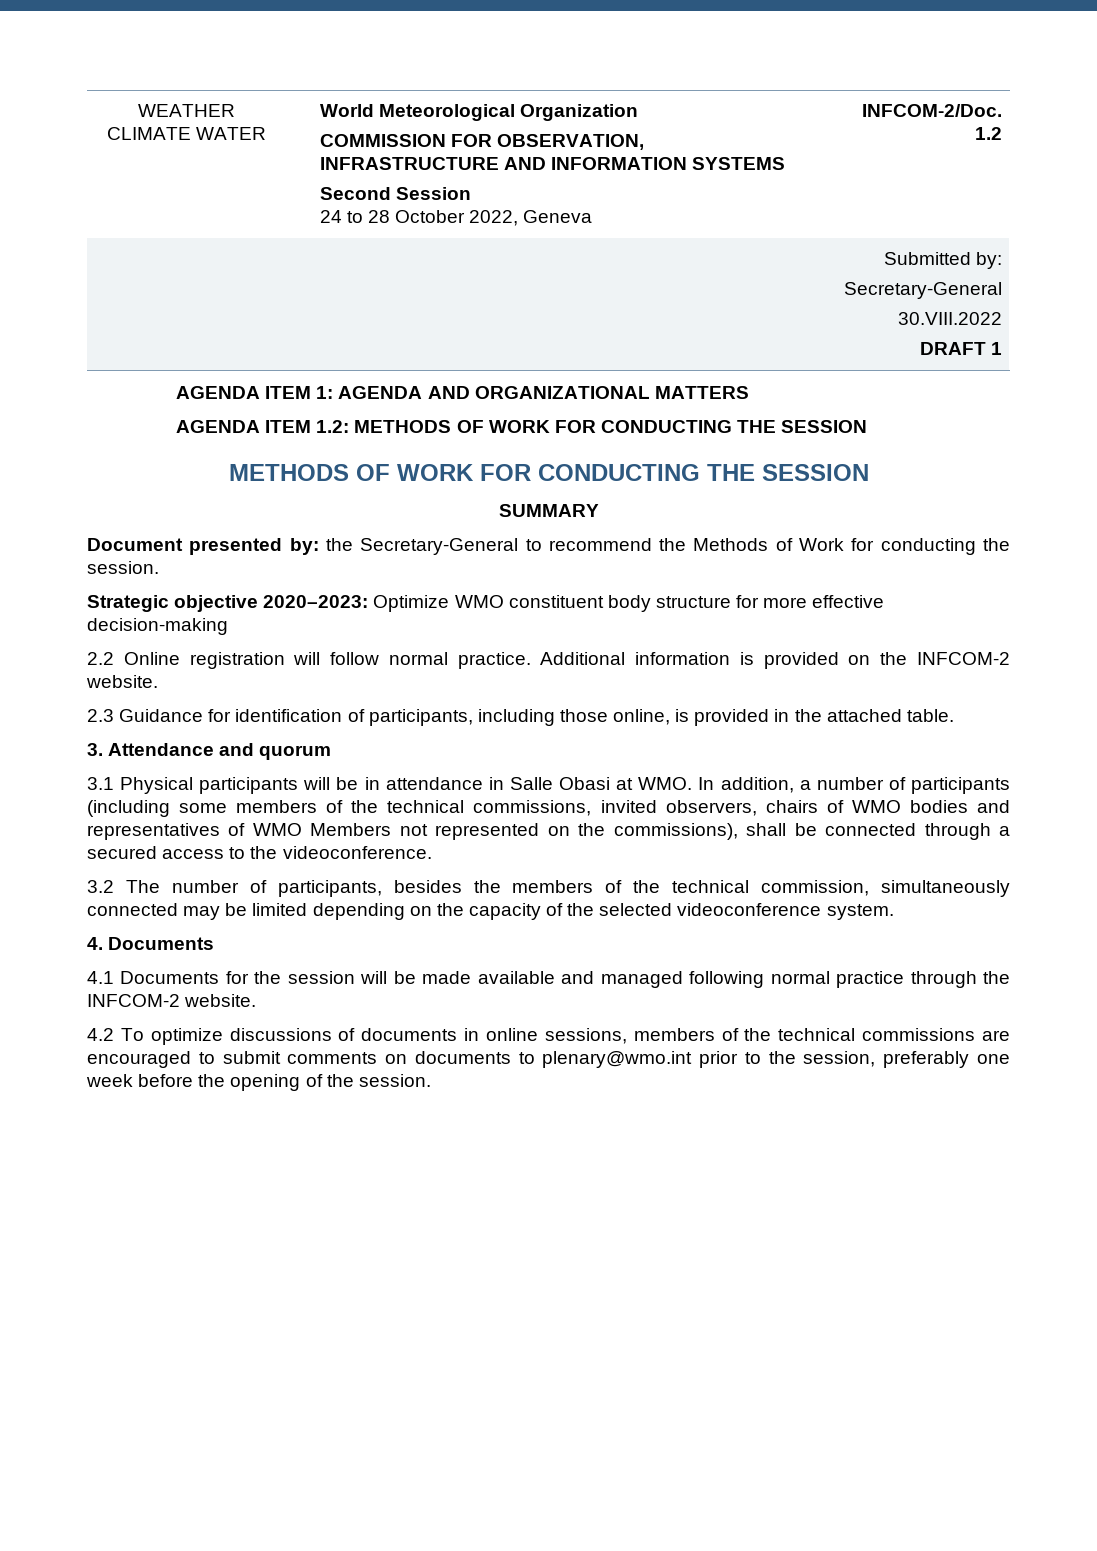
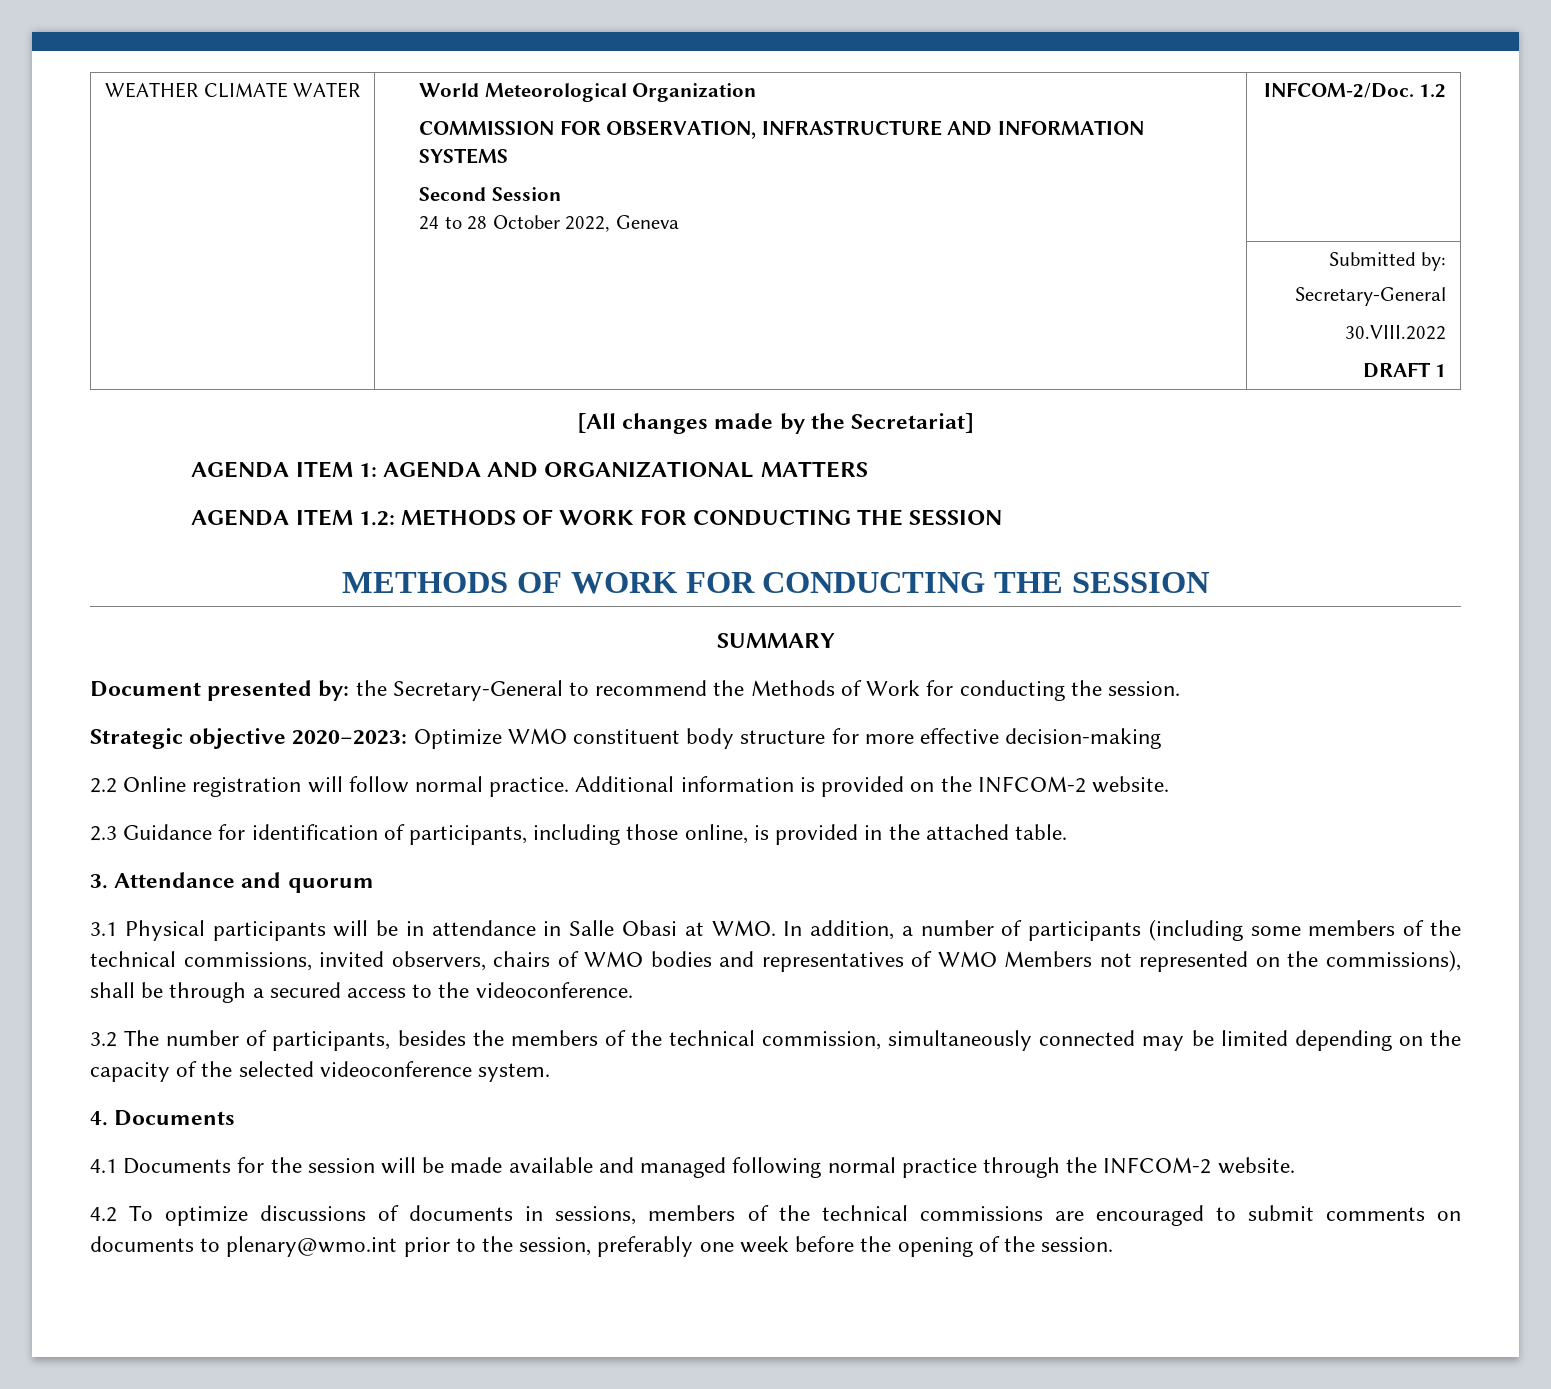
(1003, 348) none -> [576,413,975,434] // [All changes made by the Secretariat]
[825,823,917,836] connected -> (164, 990) none
[486,1028,539,1041] online -> (544, 1213) none

